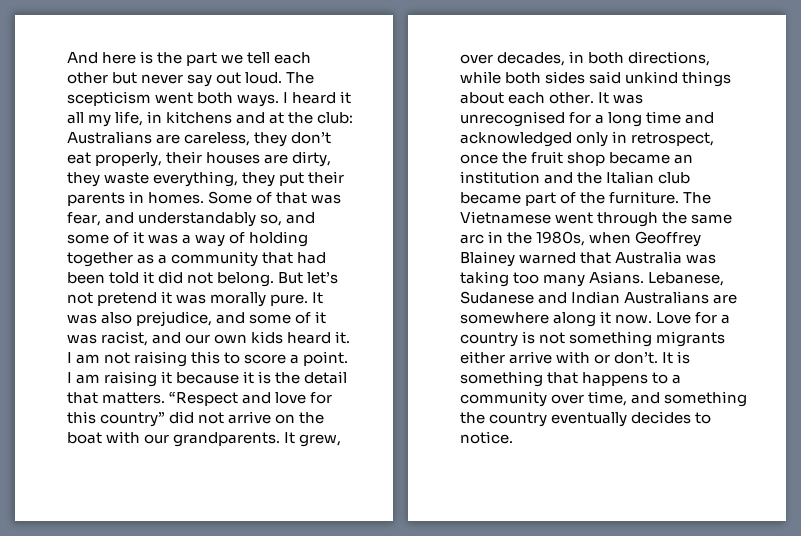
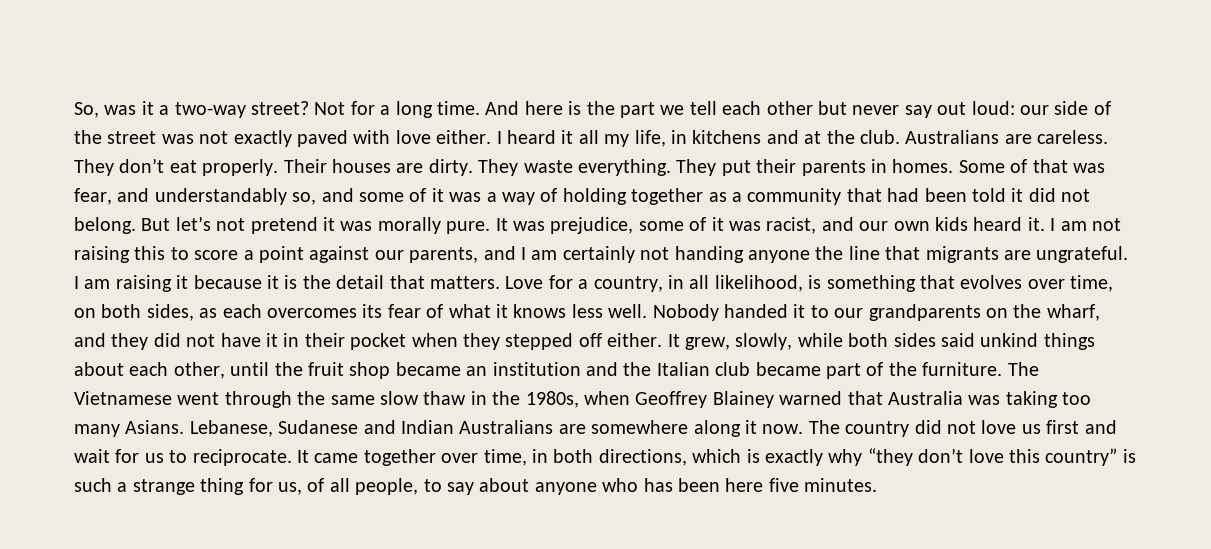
(67, 58) none -> [74,101,480,118] So, was it a two-way street? Not for a long time.
[245,72,315,84] [67,91,280,107] loud. The scepticism went both ways. -> [971,101,1111,115] [74,130,492,147] loud: our side of the street was not exactly paved with love either.
[317,112,354,124] [67,131,332,147] [67,151,332,167] [67,171,276,187] club: Australians are careless, they don’t eat properly, their houses are dirty, they waste everything, they -> [859,130,1109,144] [74,158,717,176] club. Australians are careless. They don’t eat properly. Their houses are dirty. They waste everything. They
[101,311,246,327] also prejudice, and -> [550,217,634,234] prejudice,
[303,351,349,366] point. -> [259,246,1129,263] point against our parents, and I am certainly not handing anyone the line that migrants are ungrateful.
[169,391,333,406] [67,411,325,427] [67,431,342,447] [460,51,711,66] “Respect and love for this country” did not arrive on the boat with our grandparents. It grew, over decades, in both directions, -> [505,275,1114,292] [74,304,1100,321] [74,333,793,350] Love for a country, in all likelihood, is something that evolves over time, on both sides, as each overcomes its fear of what it knows less well. Nobody handed it to our grandparents on the wharf, and they did not have it in their pocket when they stepped off either. It grew, slowly,
[549,92,644,104] [460,111,715,127] [460,131,715,147] [460,154,498,164] other. It was unrecognised for a long time and acknowledged only in retrospect, once -> [173,362,270,379] other, until
[460,234,484,244] arc -> [380,391,467,405] slow thaw
[656,312,731,324] [460,331,726,347] [460,351,691,364] [460,371,682,387] [460,391,748,407] [460,411,712,427] [460,431,513,444] Love for a country is not something migrants either arrive with or don’t. It is something that happens to a community over time, and something the country eventually decides to notice. -> [808,420,1117,437] [74,448,1136,466] [74,478,878,495] The country did not love us first and wait for us to reciprocate. It came together over time, in both directions, which is exactly why “they don’t love this country” is such a strange thing for us, of all people, to say about anyone who has been here five minutes.

